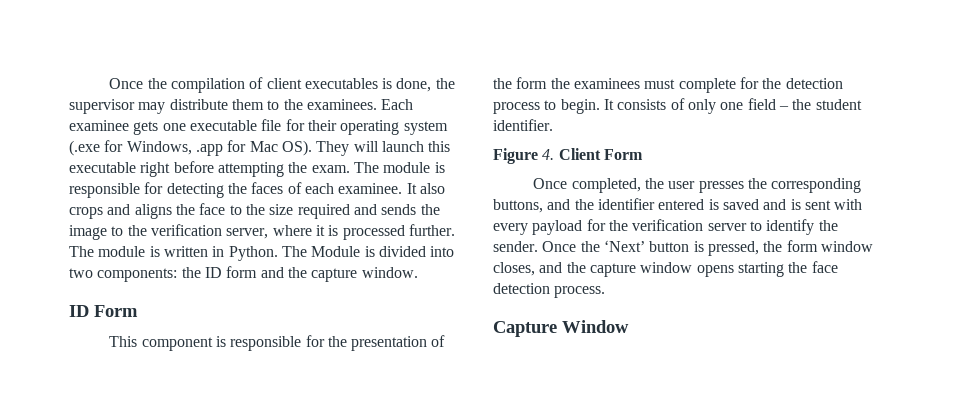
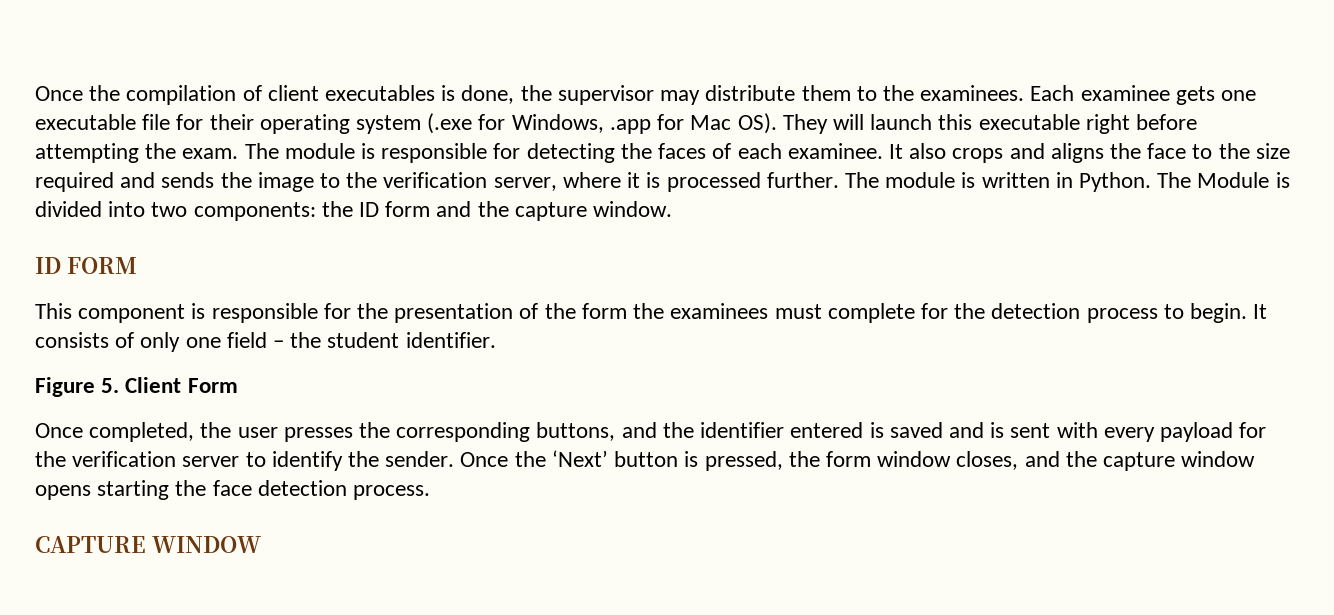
[94,305,138,317] Form -> [67,257,137,274] FORM
[542,149,555,160] 4. -> [101,378,120,393] 5.
[493,320,629,337] Capture Window -> [35,536,261,553] CAPTURE WINDOW

